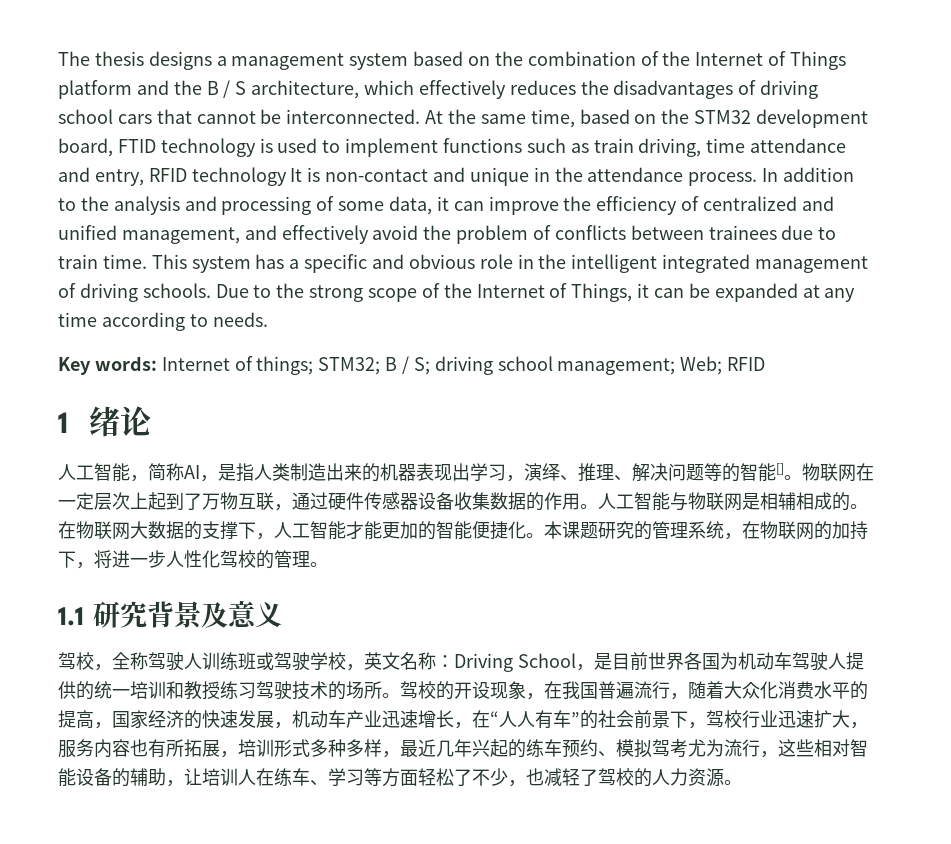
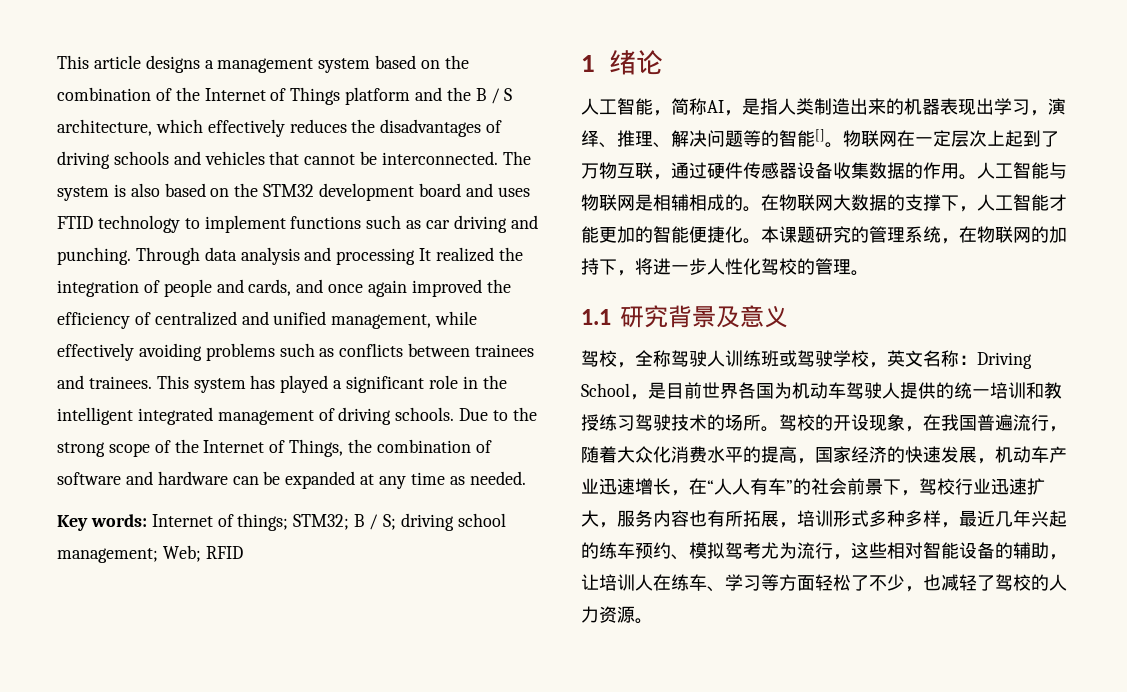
[58,51,144,66] The thesis -> [57,55,141,69] This article
[58,109,152,124] school cars -> [113,151,265,165] schools and vehicles
[425,109,575,128] At the same time, -> [502,151,531,165] [57,183,160,201] The system is also
[58,138,318,157] board, FTID technology is used -> [418,183,530,197] [57,215,180,233] board and uses FTID technology
[593,138,847,157] [58,167,855,186] [58,196,559,215] train driving, time attendance and entry, RFID technology It is non-contact and unique in the attendance process. In addition to the analysis and processing of some data, it can improve -> [426,215,538,233] [57,247,523,265] [57,279,482,297] car driving and punching. Through data analysis and processing It realized the integration of people and cards, and once again improved
[244,225,837,244] [58,254,475,273] and effectively avoid the problem of conflicts between trainees due to train time. This system has a specific and obvious -> [435,311,478,325] [57,343,535,361] [57,375,425,393] while effectively avoiding problems such as conflicts between trainees and trainees. This system has played a significant
[637,283,650,298] it -> [348,439,492,453] [57,471,228,485] the combination of software and hardware
[101,312,268,331] according to needs. -> [449,471,526,485] as needed.

